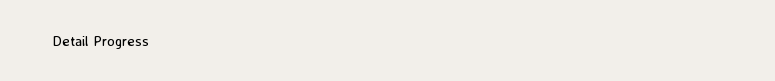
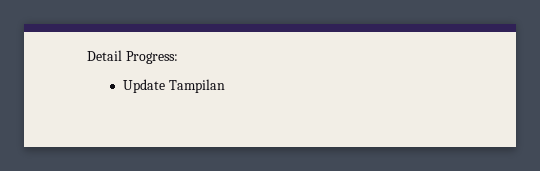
[93,36,149,49] Progress -> [125,51,178,64] [122,79,225,93] Progress: // Update Tampilan

